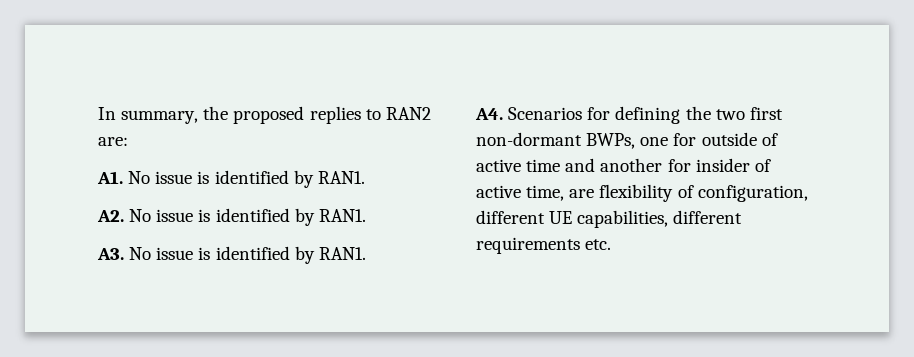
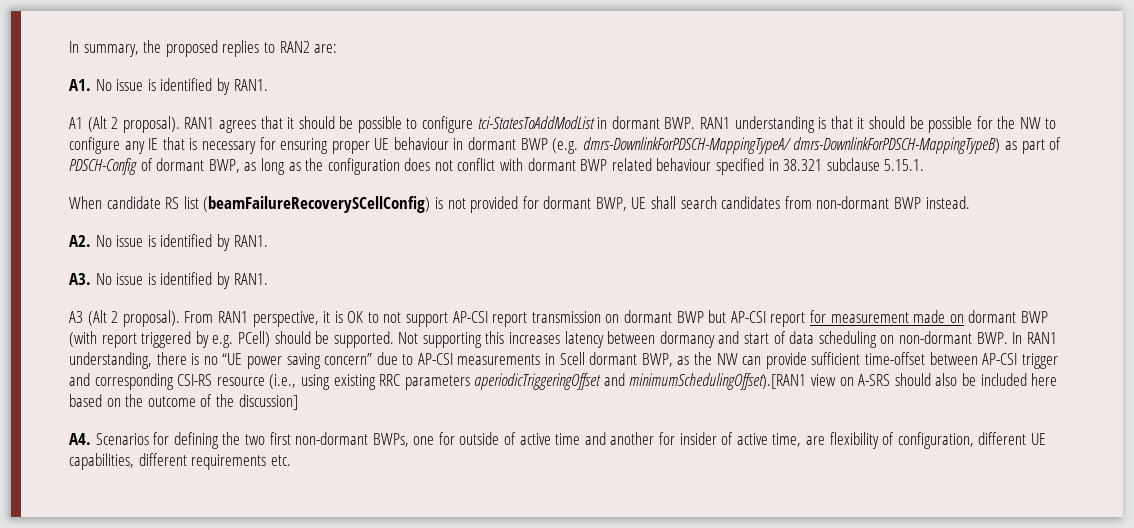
(365, 177) none -> [69,116,1057,133] [69,137,1062,154] [69,158,925,175] [69,196,970,213] // A1 (Alt 2 proposal). RAN1 agrees that it should be possible to configure tci-StatesToAddModList in dormant BWP. RAN1 understanding is that it should be possible for the NW to configure any IE that is necessary for ensuring proper UE behaviour in dormant BWP (e.g. dmrs-DownlinkForPDSCH-MappingTypeA/ dmrs-DownlinkForPDSCH-MappingTypeB) as part of PDSCH-Config of dormant BWP, as long as the configuration does not conflict with dormant BWP related behaviour specified in 38.321 subclause 5.15.1. // When candidate RS list (beamFailureRecoverySCellConfig) is not provided for dormant BWP, UE shall search candidates from non-dormant BWP instead.
(366, 253) none -> [69,310,1048,327] [69,331,1057,348] [69,352,1058,369] [69,373,1058,390] [69,394,298,410] // A3 (Alt 2 proposal). From RAN1 perspective, it is OK to not support AP-CSI report transmission on dormant BWP but AP-CSI report for measurement made on dormant BWP (with report triggered by e.g. PCell) should be supported. Not supporting this increases latency between dormancy and start of data scheduling on non-dormant BWP. In RAN1 understanding, there is no “UE power saving concern” due to AP-CSI measurements in Scell dormant BWP, as the NW can provide sufficient time-offset between AP-CSI trigger and corresponding CSI-RS resource (i.e., using existing RRC parameters aperiodicTriggeringOffset and minimumSchedulingOffset).[RAN1 view on A-SRS should also be included here based on the outcome of the discussion]

